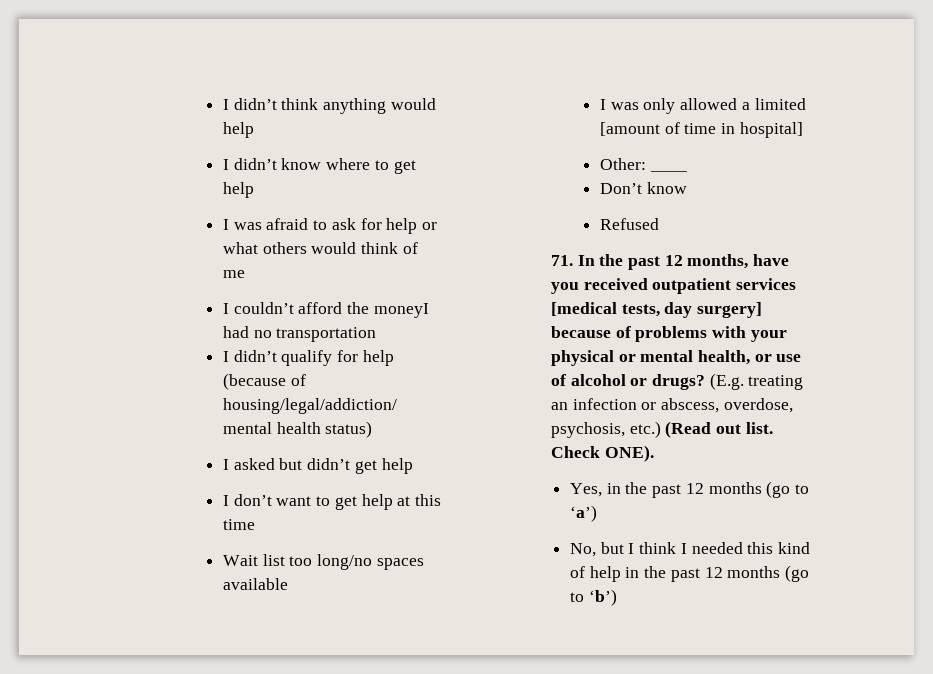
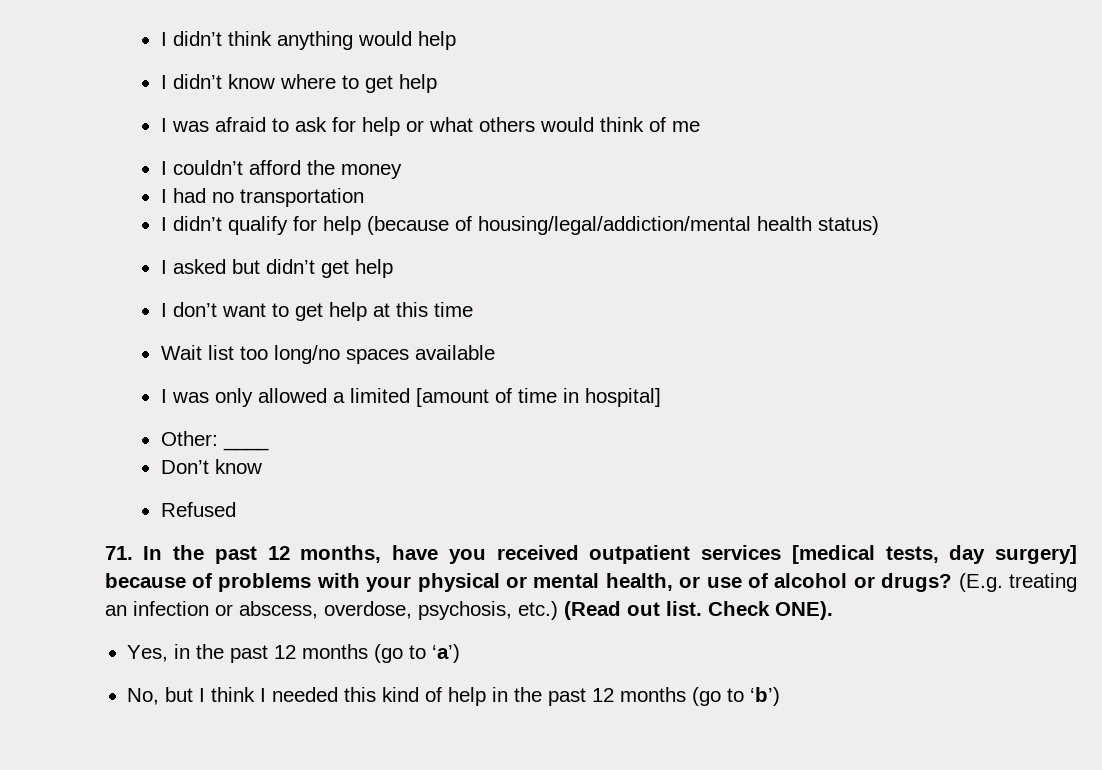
[373,303,429,318] moneyI -> [340,164,402,179] [160,189,167,203] money // I

